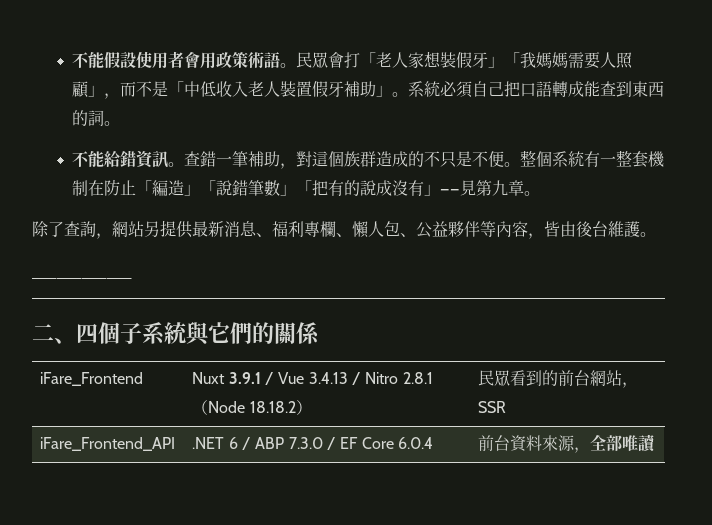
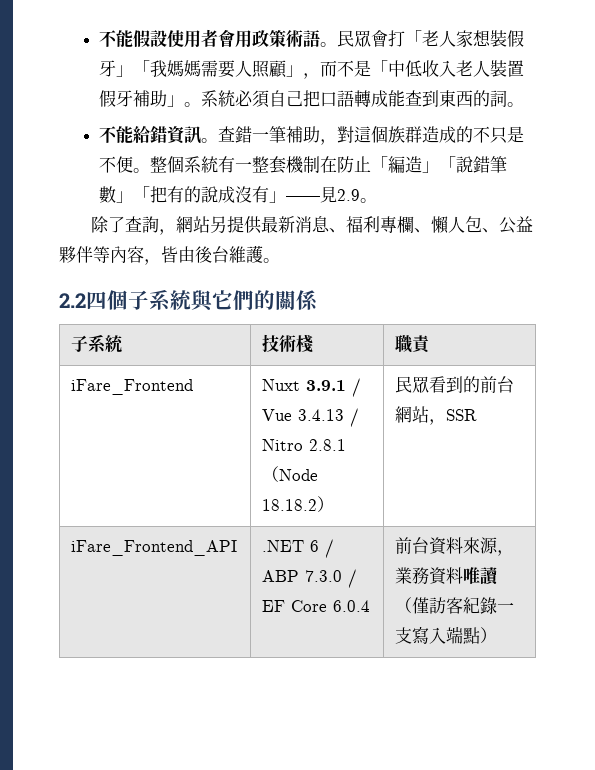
[476,180,525,196] 第九章 -> [337,189,361,201] 2.9
[32,278,132,288] [32,324,76,344] ──── // 二、 -> [59,293,86,308] 2.2
(320, 333) none -> [71,334,124,353] [262,334,314,353] [395,335,432,354] // 子系統 | 技術棧 | 職責
[590,434,657,452] 全部唯讀 -> [395,567,500,585] [395,597,515,614] [395,626,498,644] 業務資料唯讀（僅訪客紀錄一支寫入端點）

